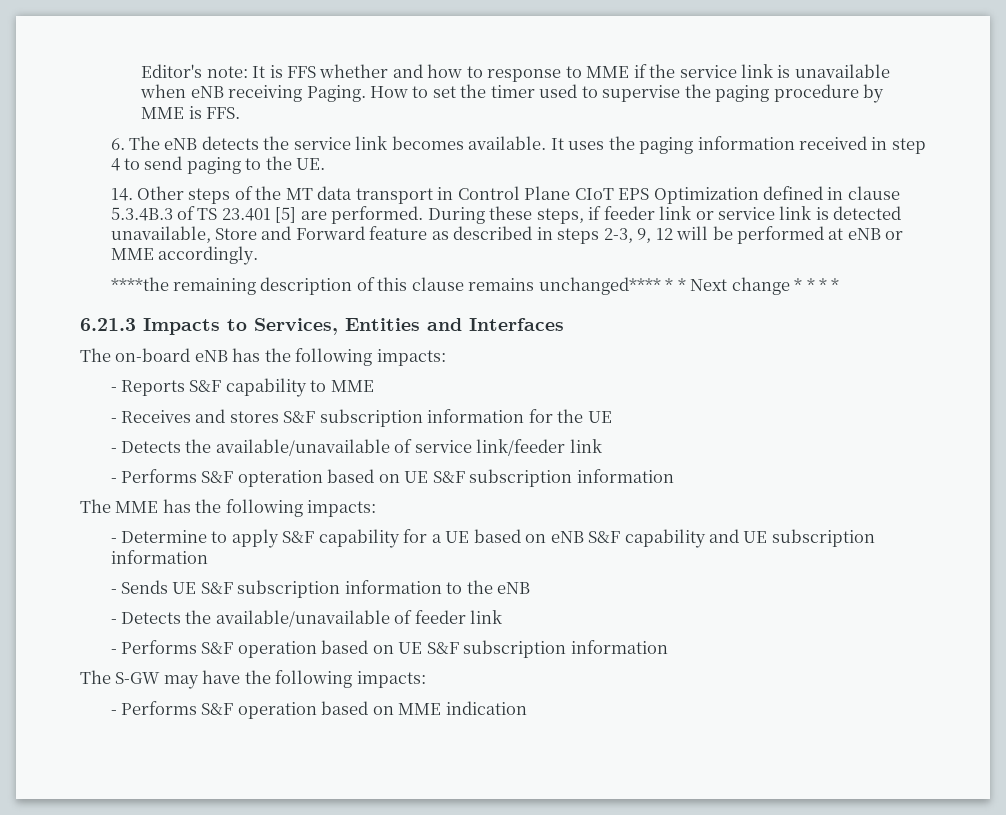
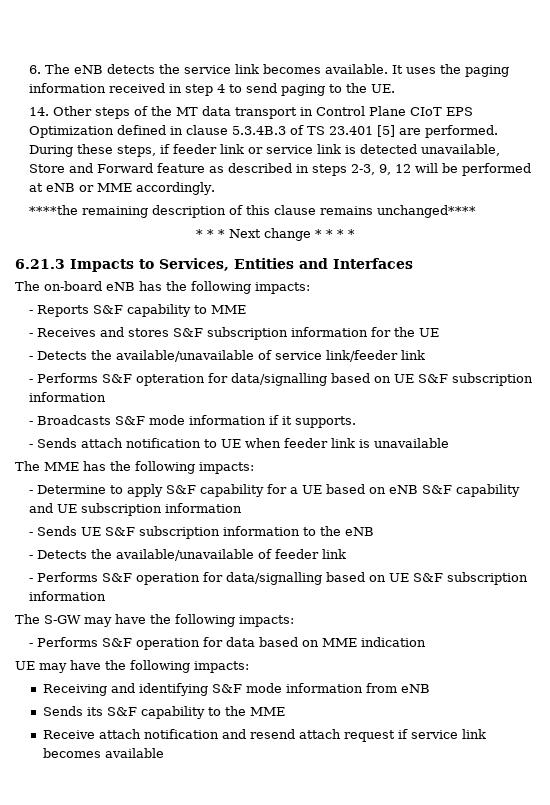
[141,64,890,82] [140,84,884,103] [141,106,241,119] Editor's note: It is FFS whether and how to response to MME if the service link is unavailable when eNB receiving Paging. How to set the timer used to supervise the paging procedure by MME is FFS. // -> (28, 69) none
(661, 286) none -> [195,229,203,238] // *
[327,469,674,487] based on UE S&F subscription information -> [207,373,533,386] [28,392,106,402] [28,415,356,428] [28,438,449,448] for data/signalling based on UE S&F subscription information // - Broadcasts S&F mode information if it supports. // - Sends attach notification to UE when feeder link is unavailable
(317, 649) none -> [202,572,322,585] for data/signalling
(317, 710) none -> [202,637,255,647] for data
(527, 708) none -> [15,660,249,673] [42,683,430,696] [42,706,285,719] [42,729,486,742] [42,748,164,758] // UE may have the following impacts: // Receiving and identifying S&F mode information from eNB // Sends its S&F capability to the MME // Receive attach notification and resend attach request if service link becomes available

